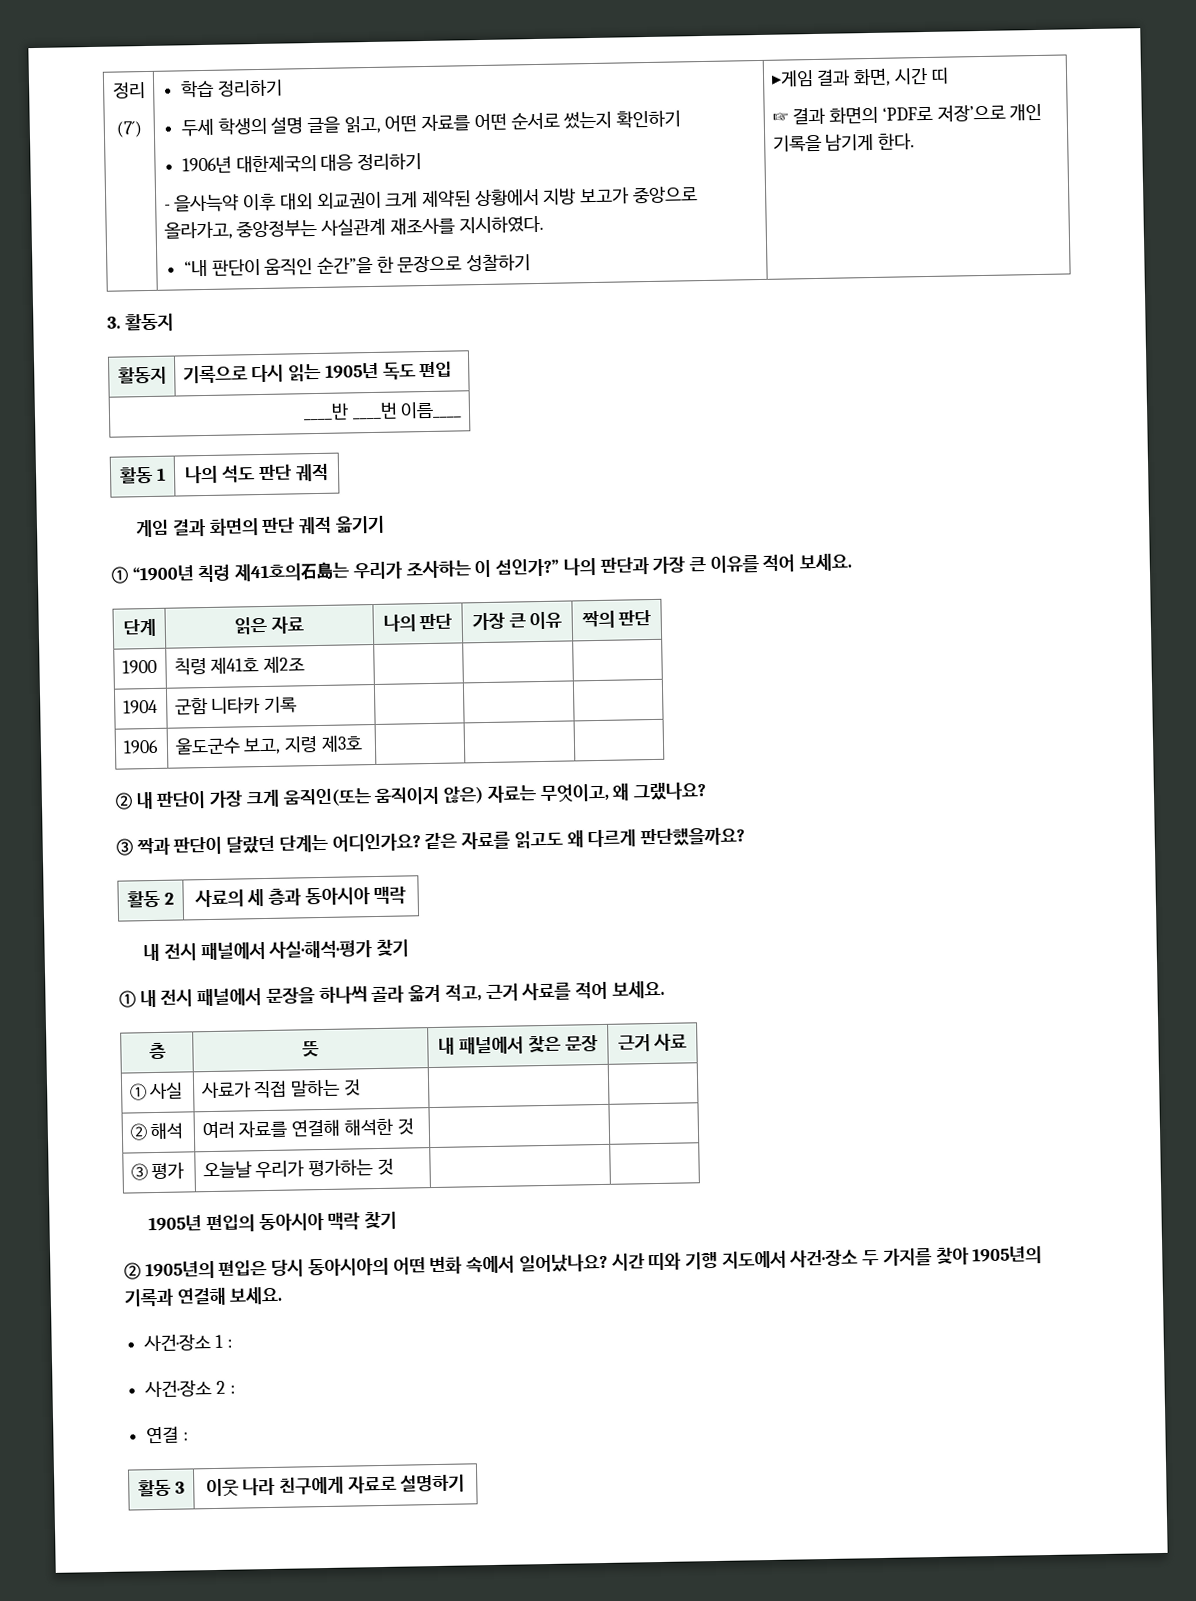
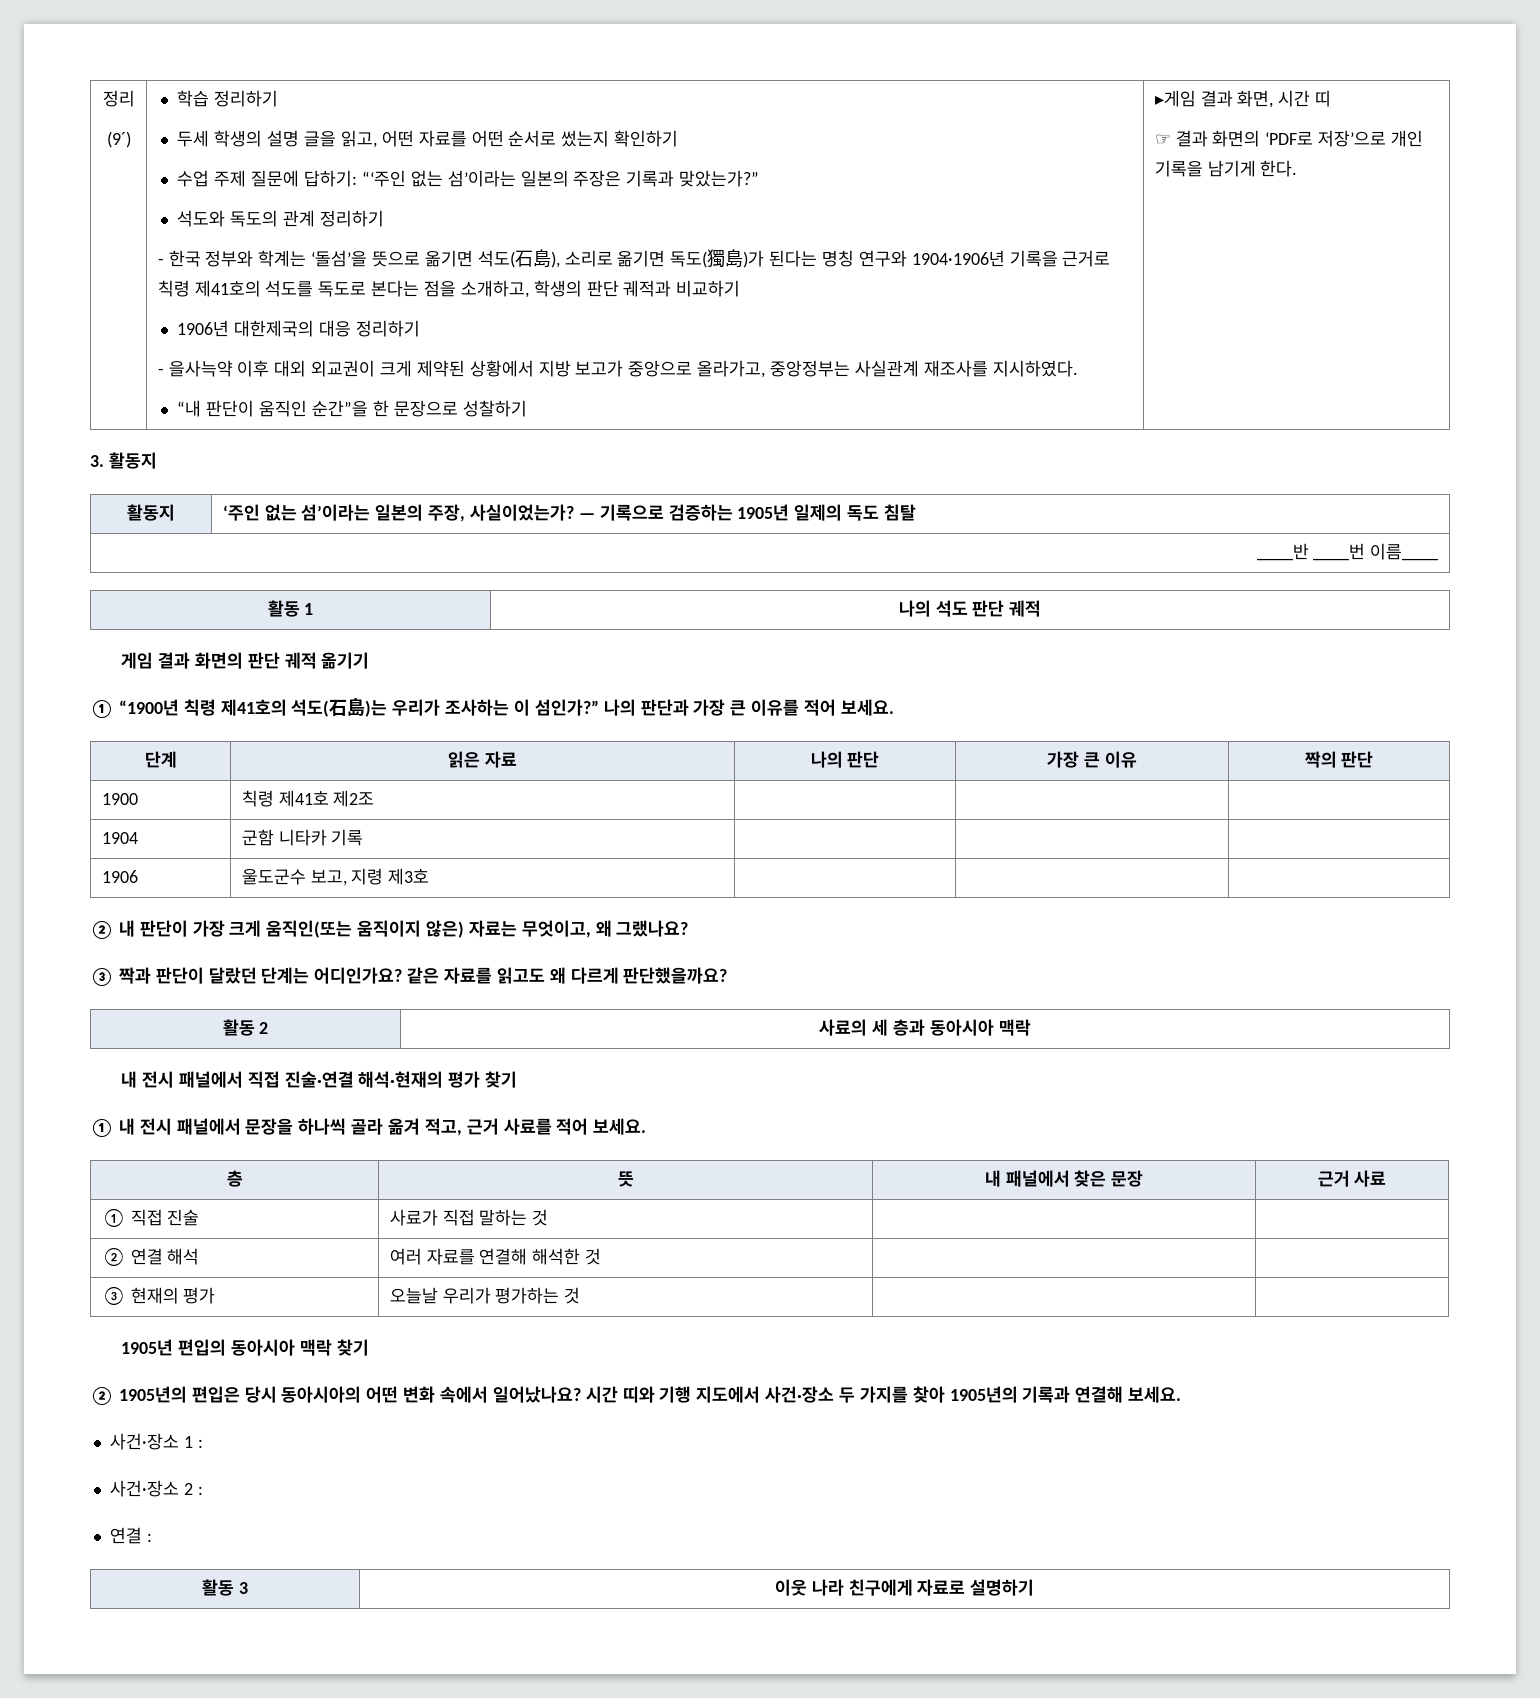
[116,121,143,138] (7´) -> [106,131,131,148] (9´)
(682, 119) none -> [177,170,760,187] [177,210,385,227] [157,249,1111,268] [157,280,741,298] // 수업 주제 질문에 답하기: “‘주인 없는 섬’이라는 일본의 주장은 기록과 맞았는가?” // 석도와 독도의 관계 정리하기 // - 한국 정부와 학계는 ‘돌섬’을 뜻으로 옮기면 석도(石島), 소리로 옮기면 독도(獨島)가 된다는 명칭 연구와 1904·1906년 기록을 근거로 칙령 제41호의 석도를 독도로 본다는 점을 소개하고, 학생의 판단 궤적과 비교하기
[182,361,453,384] 기록으로 다시 읽는 1905년 독도 편입 -> [222,504,916,522] ‘주인 없는 섬’이라는 일본의 주장, 사실이었는가? — 기록으로 검증하는 1905년 일제의 독도 침탈
[300,561,350,581] 石島는 -> [291,698,388,717] 석도(石島)는
[268,940,374,959] 사실·해석·평가 -> [247,1071,481,1088] 직접 진술·연결 해석·현재의 평가
[149,1082,184,1100] 사실 -> [130,1209,200,1226] 직접 진술
(148, 1132) none -> [130,1248,163,1265] 연결
(148, 1172) none -> [130,1287,179,1304] 현재의

